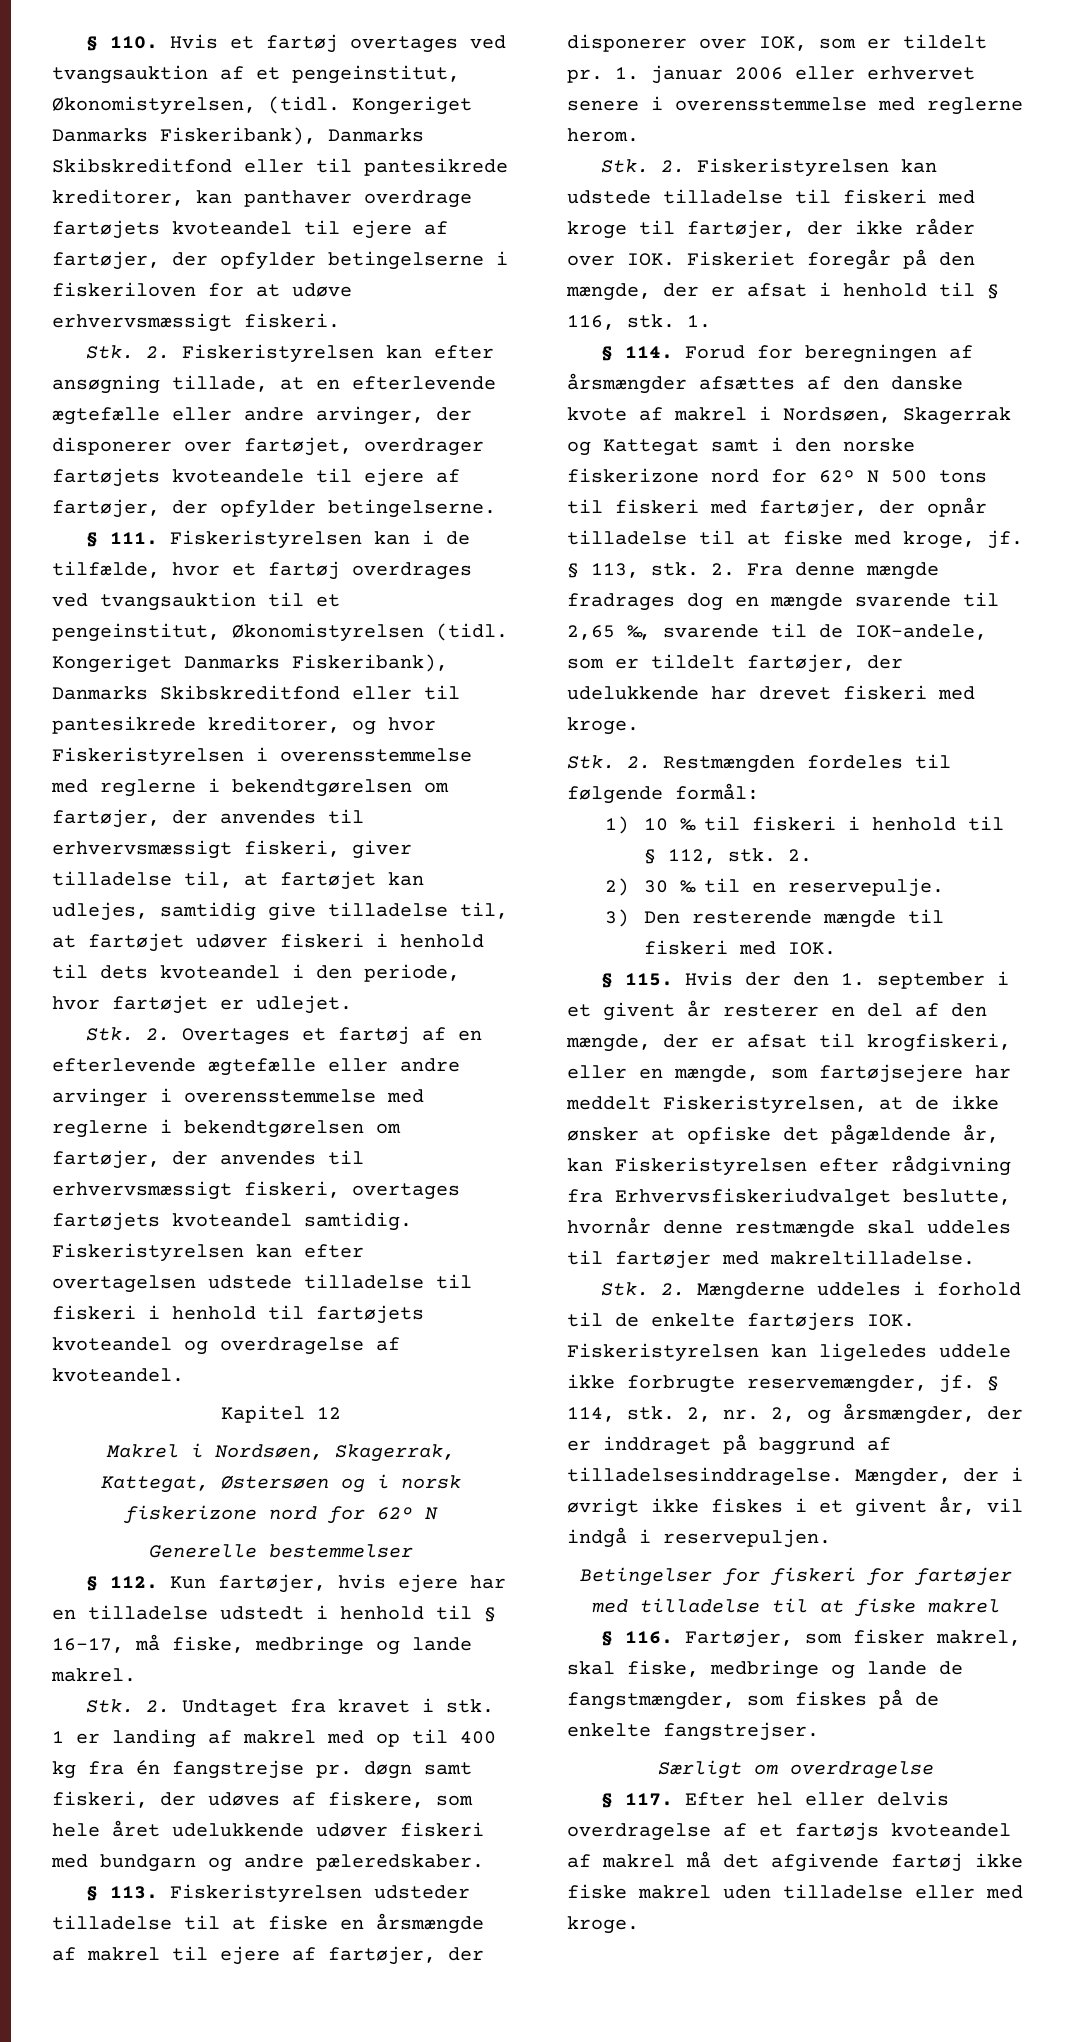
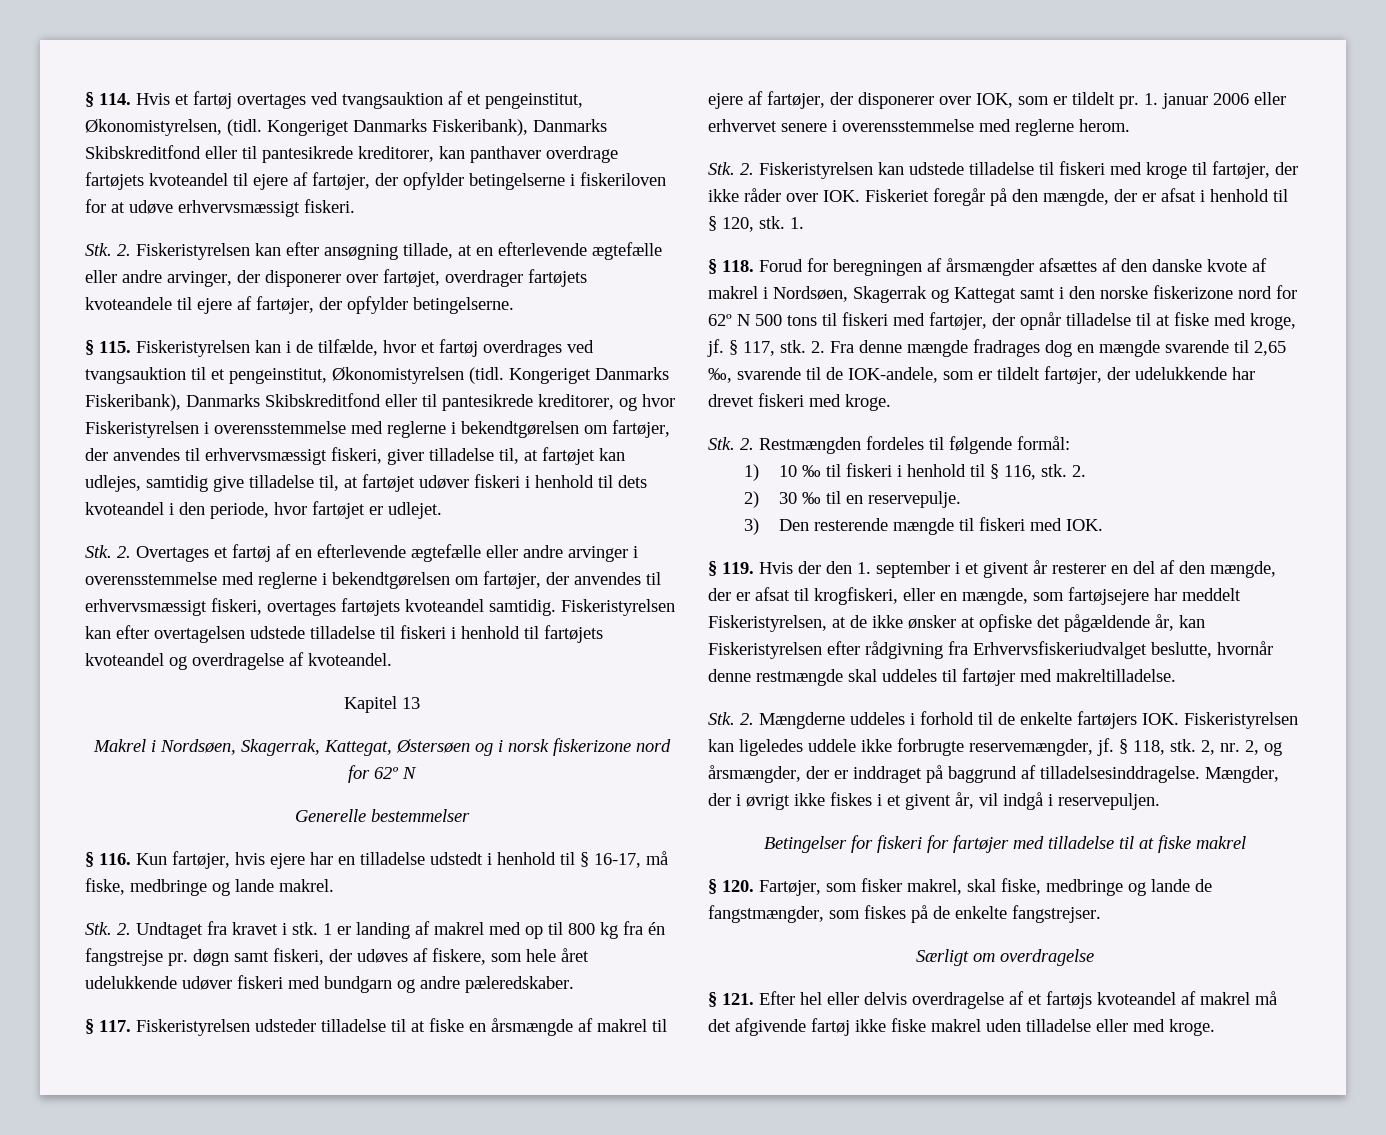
[85,36,158,51] § 110. -> [85,92,131,107] § 114.
[109,532,158,545] 111. -> [99,341,131,353] 115.
[317,1407,341,1419] 12 -> [401,697,420,709] 13
[109,1576,158,1589] 112. -> [99,853,131,865] 116.
[460,1731,496,1744] 400 -> [568,923,595,935] 800
[109,1886,158,1899] 113. -> [99,1020,131,1032] 117.
[567,315,615,330] 116, -> [722,217,754,232] 120,
[624,346,673,359] 114. -> [722,260,754,272] 118.
[591,563,639,578] 113, -> [743,341,775,356] 117,
[667,849,716,864] 112, -> [1004,465,1037,480] 116,
[624,973,673,986] 115. -> [722,562,754,574] 119.
[567,1407,615,1422] 114, -> [1133,740,1165,755] 118,
[624,1631,673,1644] 116. -> [722,880,754,892] 120.
[624,1793,673,1806] 117. -> [722,993,754,1005] 121.

